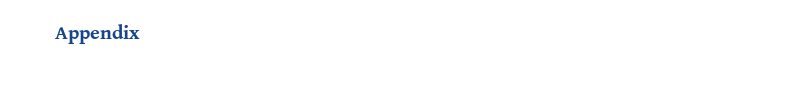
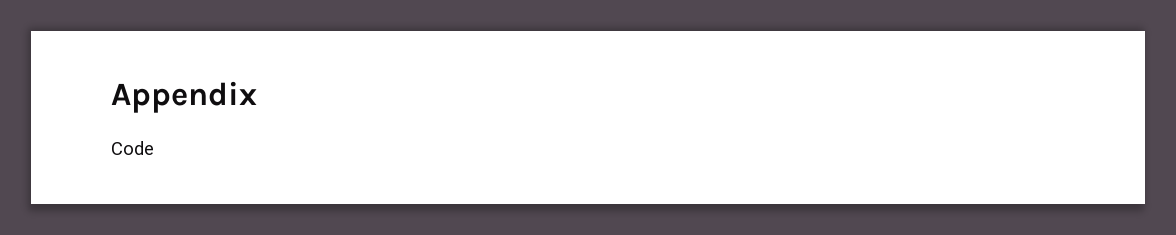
(140, 34) none -> [111,141,154,155] // Code

